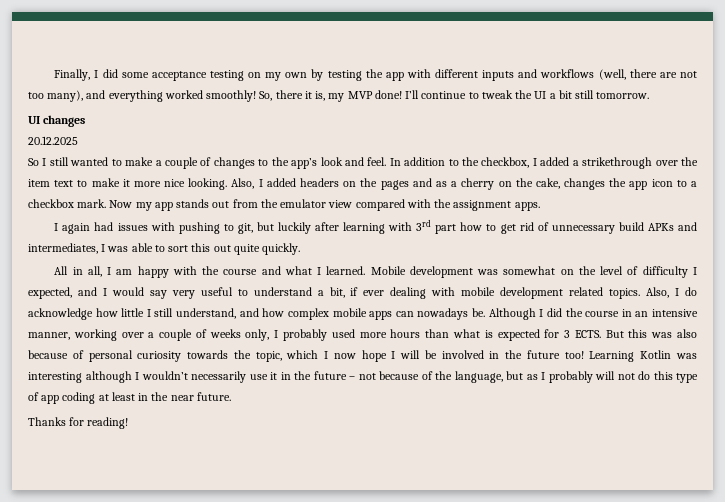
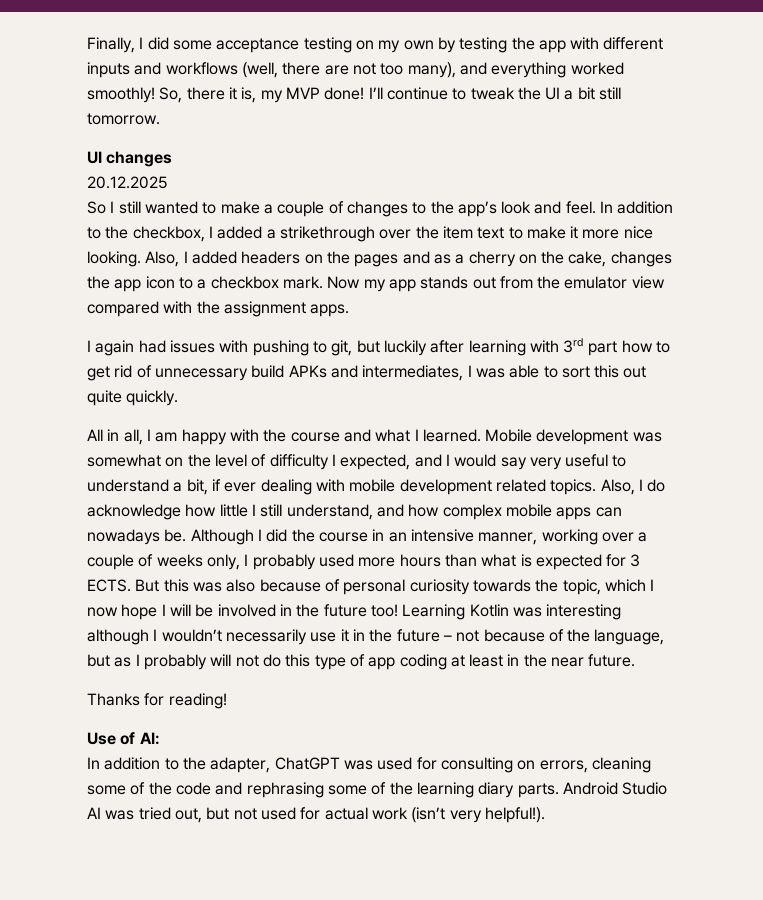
(129, 423) none -> [87,732,160,745] [87,757,651,773] [87,782,668,798] [87,807,545,823] // Use of AI: // In addition to the adapter, ChatGPT was used for consulting on errors, cleaning some of the code and rephrasing some of the learning diary parts. Android Studio AI was tried out, but not used for actual work (isn’t very helpful!).

